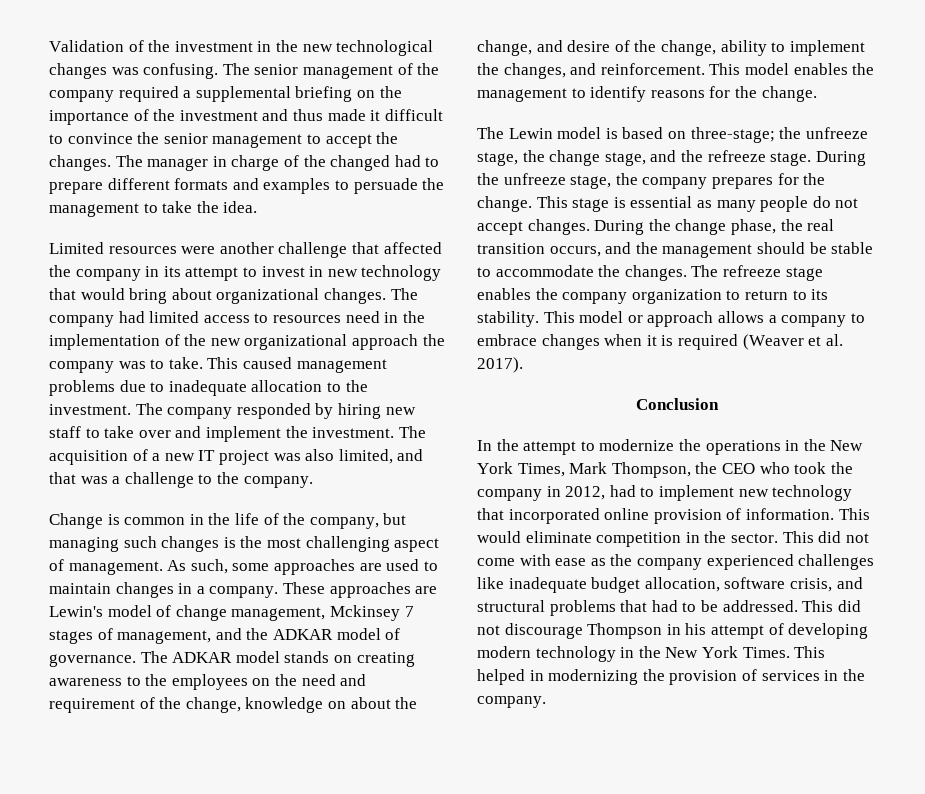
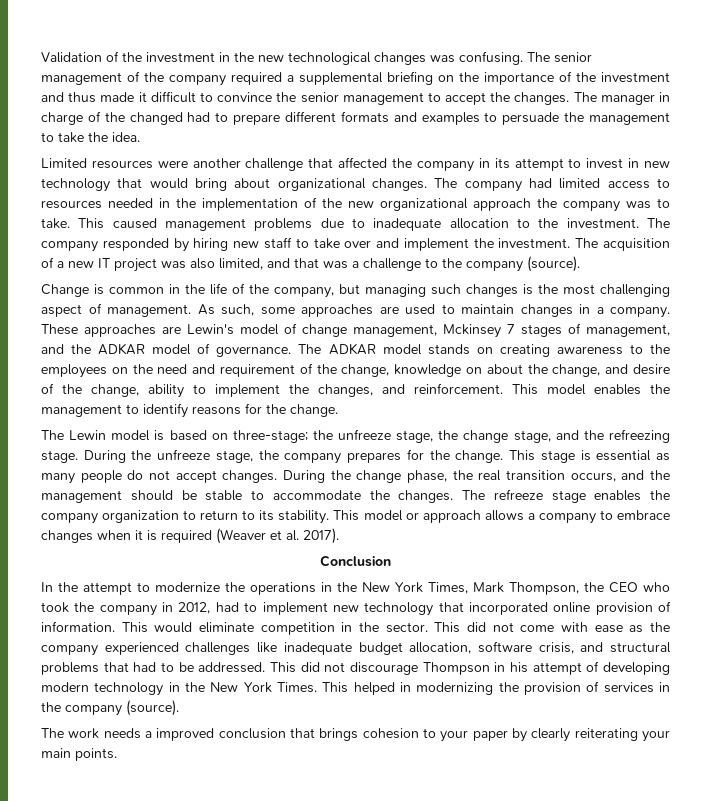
[345,311,380,323] need -> [108,198,153,208] needed
[243,476,313,488] company. -> [466,256,580,272] company (source).
[707,150,766,162] refreeze -> [608,429,670,443] refreezing
[477,696,546,708] company. -> [65,700,179,716] [41,728,670,742] [41,748,117,761] company (source). // The work needs a improved conclusion that brings cohesion to your paper by clearly reiterating your main points.

